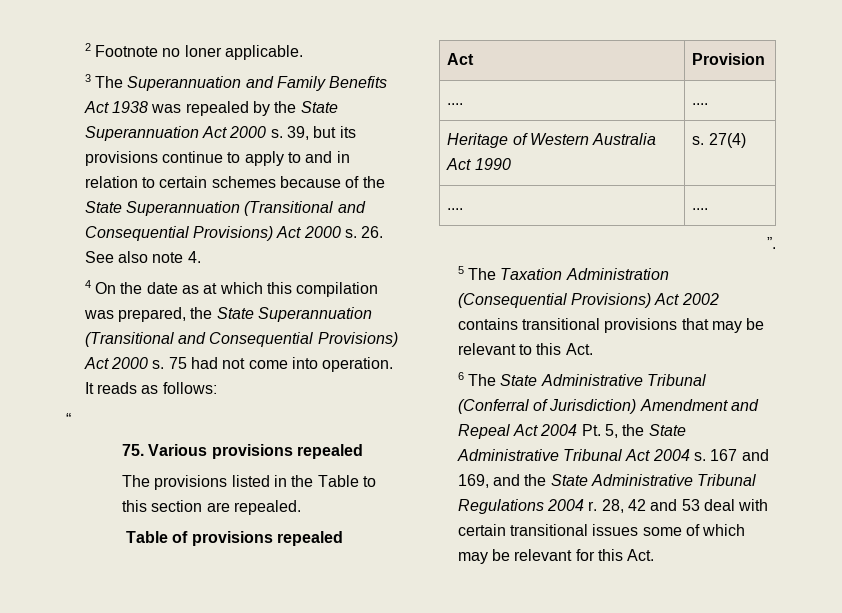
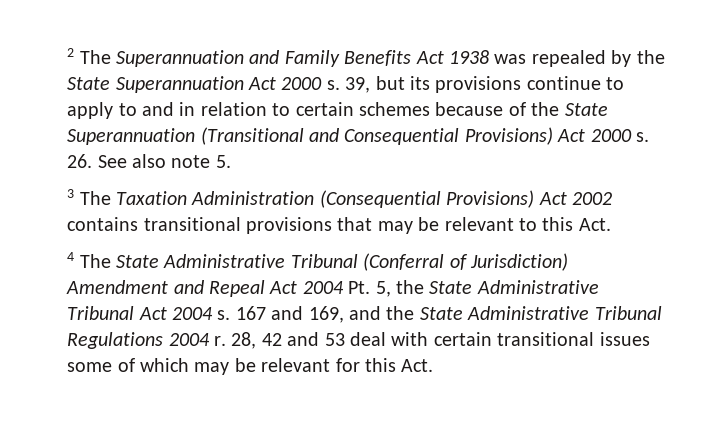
[94,45,303,60] [84,74,91,82] Footnote no loner applicable. // 3 -> (75, 52) none
[187,251,201,263] [84,280,379,297] [83,307,372,322] [84,332,398,347] [83,357,394,372] [84,382,217,394] [66,413,71,425] [121,444,363,459] [121,475,376,490] [121,500,301,515] [126,531,343,546] [447,53,475,65] [692,53,766,65] [447,103,464,105] [692,103,709,105] [447,133,657,148] [446,158,511,170] [692,133,746,148] [447,208,464,210] [692,208,709,210] [767,237,776,249] [457,266,464,274] 4. // 4 On the date as at which this compilation was prepared, the State Superannuation (Transitional and Consequential Provisions) Act 2000 s. 75 had not come into operation. It reads as follows: // “ // 75. Various provisions repealed // The provisions listed in the Table to this section are repealed. // Table of provisions repealed // Act | Provision // .... | .... // Heritage of Western Australia Act 1990 | s. 27(4) // .... | .... // ”. // 5 -> [215,155,231,168] [67,189,75,198] 5. // 3
[457,372,464,380] 6 -> [67,252,75,261] 4

